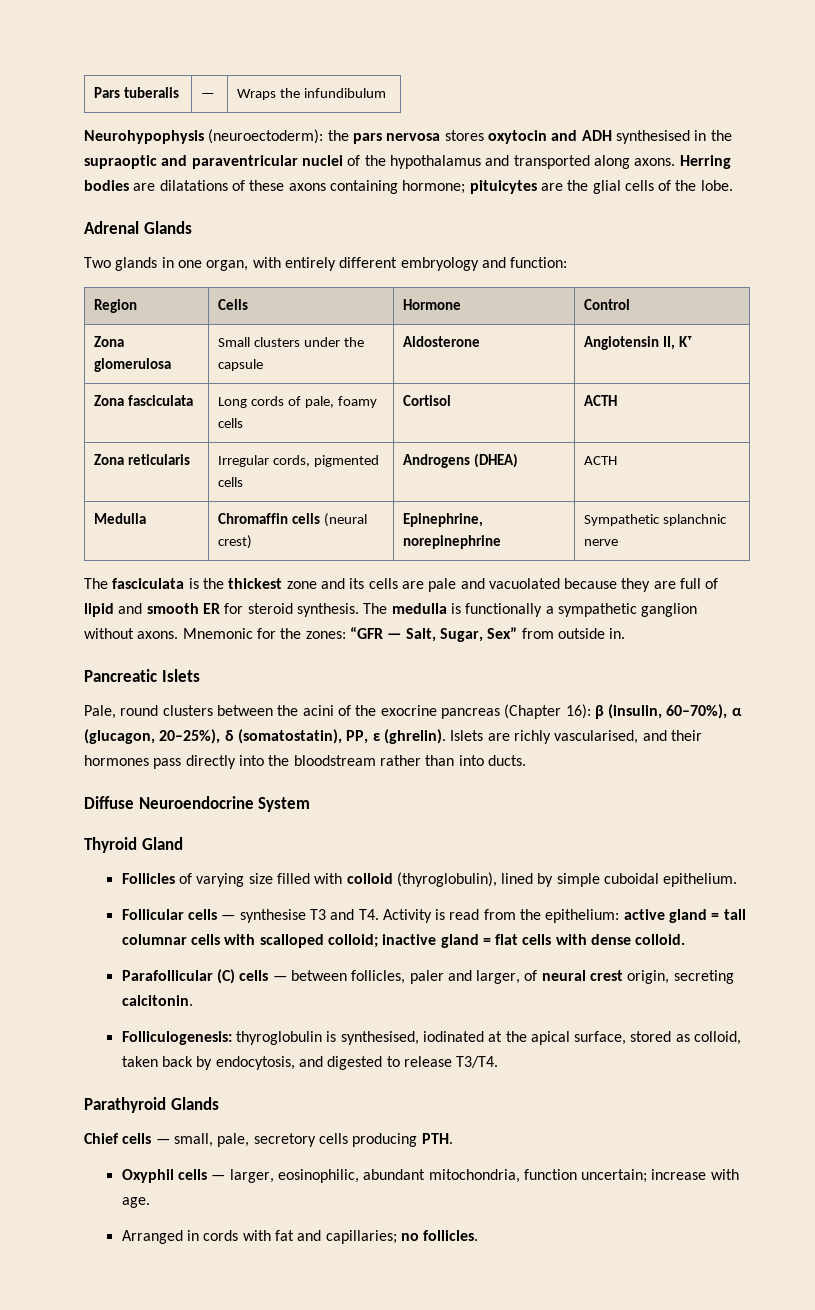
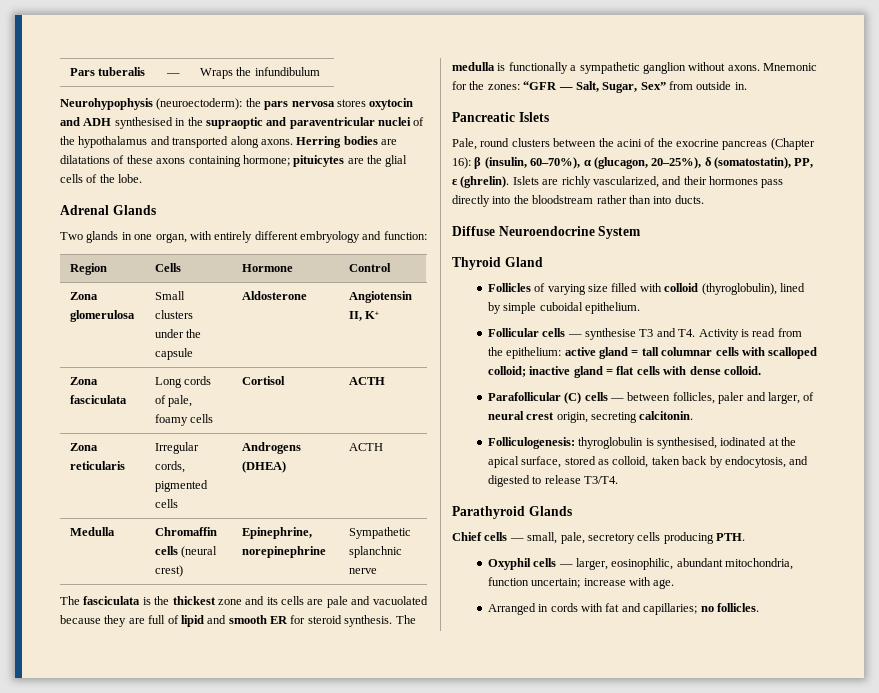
[554,730,639,744] vascularised, -> [592,176,659,188] vascularized,

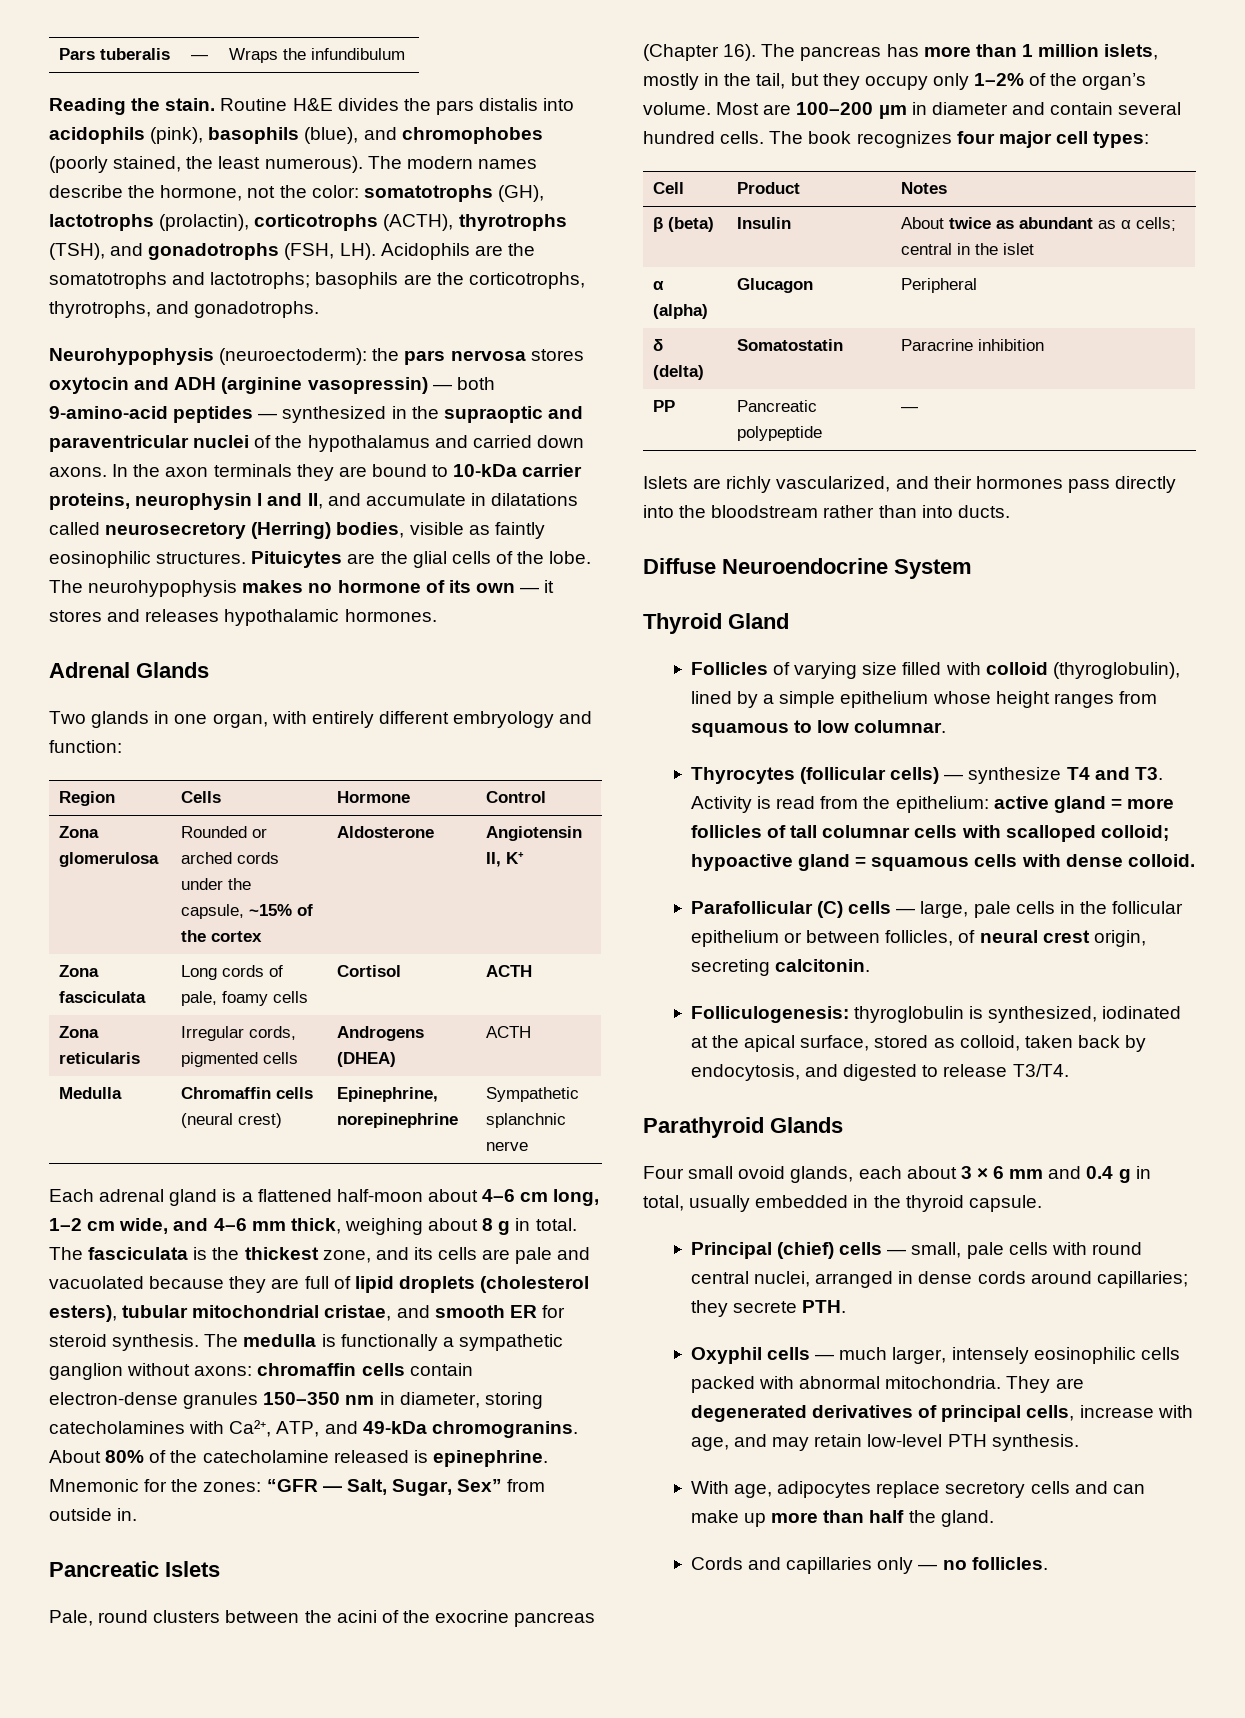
(320, 71) none -> [49,98,575,115] [49,127,543,144] [49,156,537,173] [49,185,544,202] [49,214,567,231] [49,243,535,260] [49,272,585,289] [49,301,320,318] // Reading the stain. Routine H&E divides the pars distalis into acidophils (pink), basophils (blue), and chromophobes (poorly stained, the least numerous). The modern names describe the hormone, not the color: somatotrophs (GH), lactotrophs (prolactin), corticotrophs (ACTH), thyrotrophs (TSH), and gonadotrophs (FSH, LH). Acidophils are the somatotrophs and lactotrophs; basophils are the corticotrophs, thyrotrophs, and gonadotrophs.
[114,117,173,129] synthesised -> [221,377,495,394] [49,406,387,423] (arginine vasopressin) — both 9-amino-acid peptides — synthesized
[172,136,397,148] [60,155,345,167] transported along axons. Herring bodies are dilatations of these axons containing hormone; pituicytes -> [472,435,584,448] [49,464,583,481] [49,493,579,510] [49,522,545,539] [49,551,343,568] carried down axons. In the axon terminals they are bound to 10-kDa carrier proteins, neurophysin I and II, and accumulate in dilatations called neurosecretory (Herring) bodies, visible as faintly eosinophilic structures. Pituicytes
(143, 178) none -> [49,580,555,597] [49,609,437,626] The neurohypophysis makes no hormone of its own — it stores and releases hypothalamic hormones.
[154,291,185,300] [154,310,193,319] [154,329,202,338] [154,348,193,360] Small clusters under the capsule -> [180,826,267,838] [180,852,279,864] [180,878,251,890] [180,904,313,919] [180,930,262,942] Rounded or arched cords under the capsule, ~15% of the cortex
(377, 571) none -> [49,1189,600,1206] [49,1218,577,1235] Each adrenal gland is a flattened half-moon about 4–6 cm long, 1–2 cm wide, and 4–6 mm thick, weighing about 8 g in total.
[217,599,242,605] zone -> [322,1250,371,1263] zone,
(204, 621) none -> [398,1276,590,1293] [49,1305,392,1322] droplets (cholesterol esters), tubular mitochondrial cristae,
[727,65,760,71] axons. -> [194,1363,473,1376] [49,1392,543,1409] [49,1420,578,1438] [49,1450,548,1467] axons: chromaffin cells contain electron-dense granules 150–350 nm in diameter, storing catecholamines with Ca²⁺, ATP, and 49-kDa chromogranins. About 80% of the catecholamine released is epinephrine.
[452,157,814,169] [452,176,510,188] 16): β (insulin, 60–70%), α (glucagon, 20–25%), δ (somatostatin), PP, ε (ghrelin). -> [723,44,1159,61] [643,73,1147,90] [643,102,1182,119] [643,131,1150,148] [652,182,684,194] [736,182,800,194] [900,182,947,194] [652,217,714,232] [736,217,791,229] [900,217,1176,231] [900,243,1034,255] [652,281,664,290] [652,304,708,319] [736,278,813,293] [900,278,977,293] [652,339,663,351] [652,365,704,380] [736,339,843,351] [900,339,1044,351] [652,400,675,412] [736,400,817,412] [736,426,822,441] [900,407,918,412] 16). The pancreas has more than 1 million islets, mostly in the tail, but they occupy only 1–2% of the organ’s volume. Most are 100–200 µm in diameter and contain several hundred cells. The book recognizes four major cell types: // Cell | Product | Notes // β (beta) | Insulin | About twice as abundant as α cells; central in the islet // α (alpha) | Glucagon | Peripheral // δ (delta) | Somatostatin | Paracrine inhibition // PP | Pancreatic polypeptide | — //
[503,302,641,314] [487,328,696,340] simple cuboidal epithelium. // Follicular cells — synthesise T3 and T4. -> [763,691,1157,708] [690,720,947,737] [690,767,1163,784] a simple epithelium whose height ranges from squamous to low columnar. // Thyrocytes (follicular cells) — synthesize T4 and T3.
(639, 353) none -> [1127,798,1175,809] [690,825,787,838] more follicles of
[529,366,635,378] inactive gland = flat -> [690,854,970,871] hypoactive gland = squamous
[627,392,800,404] between follicles, paler and larger, -> [920,901,1184,918] [690,930,954,947] large, pale cells in the follicular epithelium or between follicles,
[657,437,718,449] synthesised, -> [988,1006,1098,1023] synthesized,
[452,532,745,544] [487,558,794,570] [487,577,675,589] [487,603,698,615] Chief cells — small, pale, secretory cells producing PTH. // Oxyphil cells — larger, eosinophilic, abundant mitochondria, function uncertain; increase with age. // Arranged in cords with fat and capillaries; -> [643,1166,1151,1183] [643,1195,1042,1212] [690,1242,1142,1259] [690,1271,1188,1288] [690,1300,847,1317] [690,1347,1180,1364] [690,1376,1084,1393] [690,1405,1193,1422] [690,1434,1079,1451] [690,1481,1145,1498] [690,1510,994,1527] [690,1557,938,1574] Four small ovoid glands, each about 3 × 6 mm and 0.4 g in total, usually embedded in the thyroid capsule. // Principal (chief) cells — small, pale cells with round central nuclei, arranged in dense cords around capillaries; they secrete PTH. // Oxyphil cells — much larger, intensely eosinophilic cells packed with abnormal mitochondria. They are degenerated derivatives of principal cells, increase with age, and may retain low-level PTH synthesis. // With age, adipocytes replace secretory cells and can make up more than half the gland. // Cords and capillaries only —

